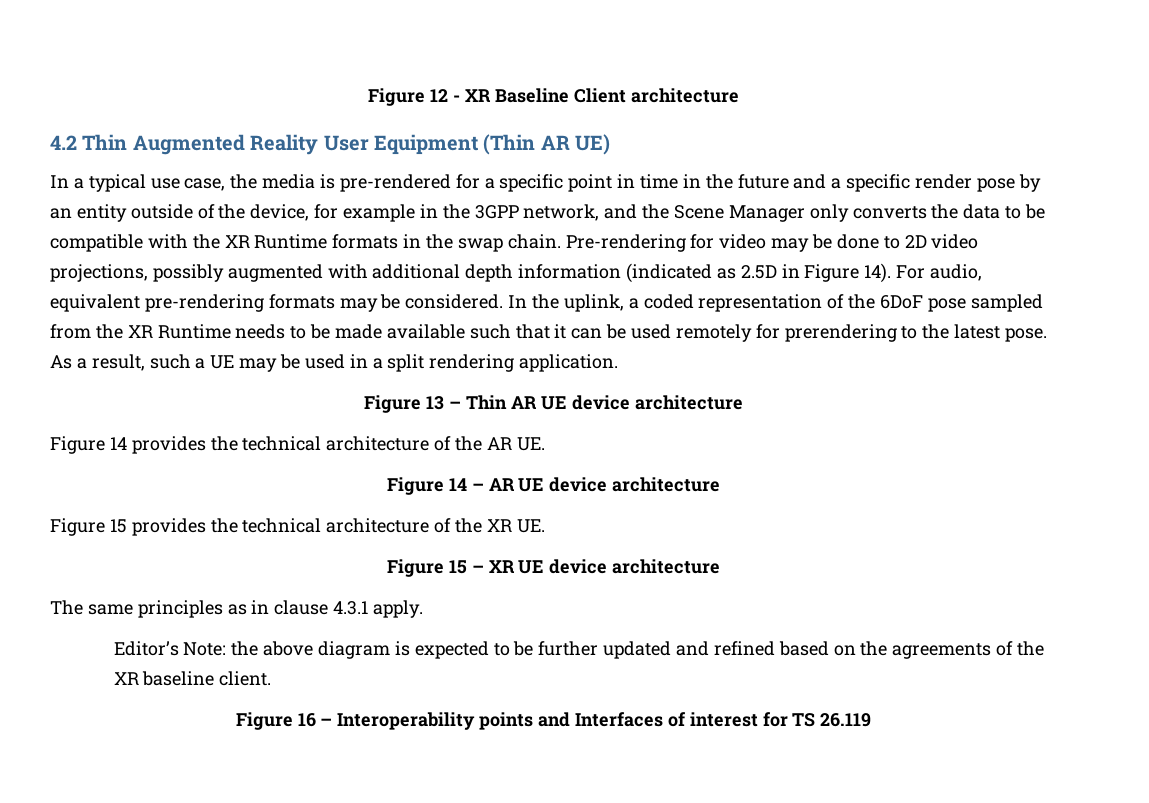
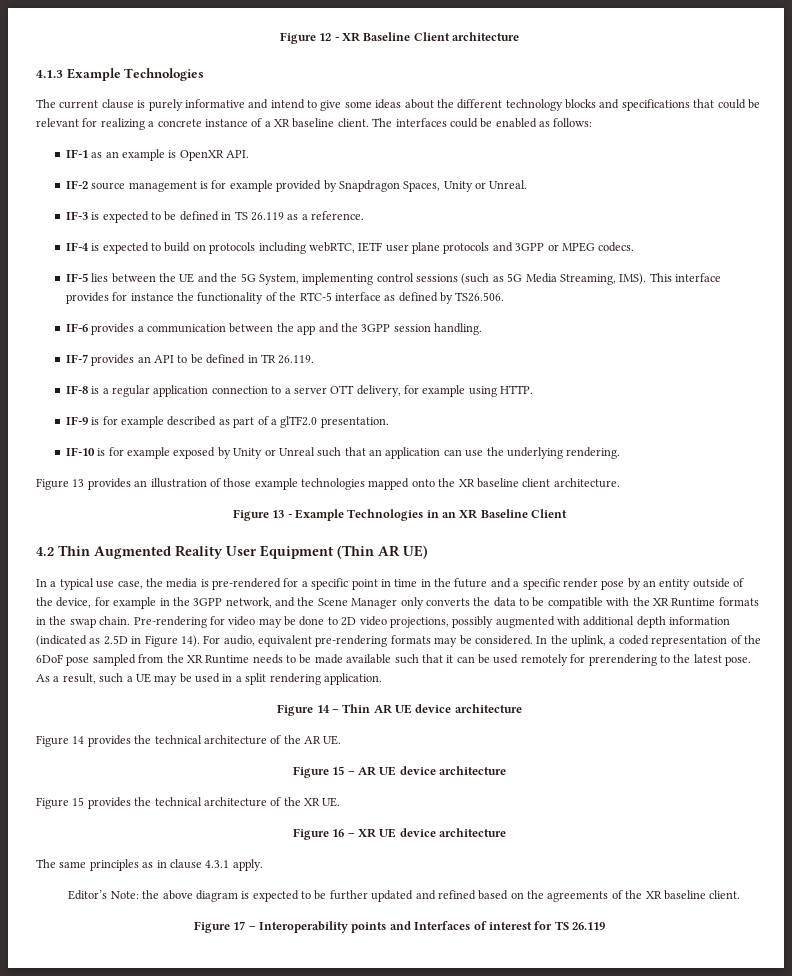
(739, 95) none -> [36,68,205,81] [36,99,760,111] [36,118,593,130] [65,149,250,161] [65,180,528,192] [65,211,365,223] [65,242,635,254] [65,273,722,285] [65,292,505,304] [65,323,483,335] [65,354,315,366] [65,385,534,397] [65,416,389,428] [65,447,621,459] [36,478,620,490] [232,509,568,521] // 4.1.3 Example Technologies // The current clause is purely informative and intend to give some ideas about the different technology blocks and specifications that could be relevant for realizing a concrete instance of a XR baseline client. The interfaces could be enabled as follows: // IF-1 as an example is OpenXR API. // IF-2 source management is for example provided by Snapdragon Spaces, Unity or Unreal. // IF-3 is expected to be defined in TS 26.119 as a reference. // IF-4 is expected to build on protocols including webRTC, IETF user plane protocols and 3GPP or MPEG codecs. // IF-5 lies between the UE and the 5G System, implementing control sessions (such as 5G Media Streaming, IMS). This interface provides for instance the functionality of the RTC-5 interface as defined by TS26.506. // IF-6 provides a communication between the app and the 3GPP session handling. // IF-7 provides an API to be defined in TR 26.119. // IF-8 is a regular application connection to a server OTT delivery, for example using HTTP. // IF-9 is for example described as part of a glTF2.0 presentation. // IF-10 is for example exposed by Unity or Unreal such that an application can use the underlying rendering. // Figure 13 provides an illustration of those example technologies mapped onto the XR baseline client architecture. // Figure 13 - Example Technologies in an XR Baseline Client
[426,396,445,410] 13 -> [316,705,330,713] 14
[448,478,467,491] 14 -> [332,766,345,775] 15
[448,560,467,574] 15 -> [332,829,345,837] 16
[297,713,316,727] 16 -> [233,921,246,930] 17

